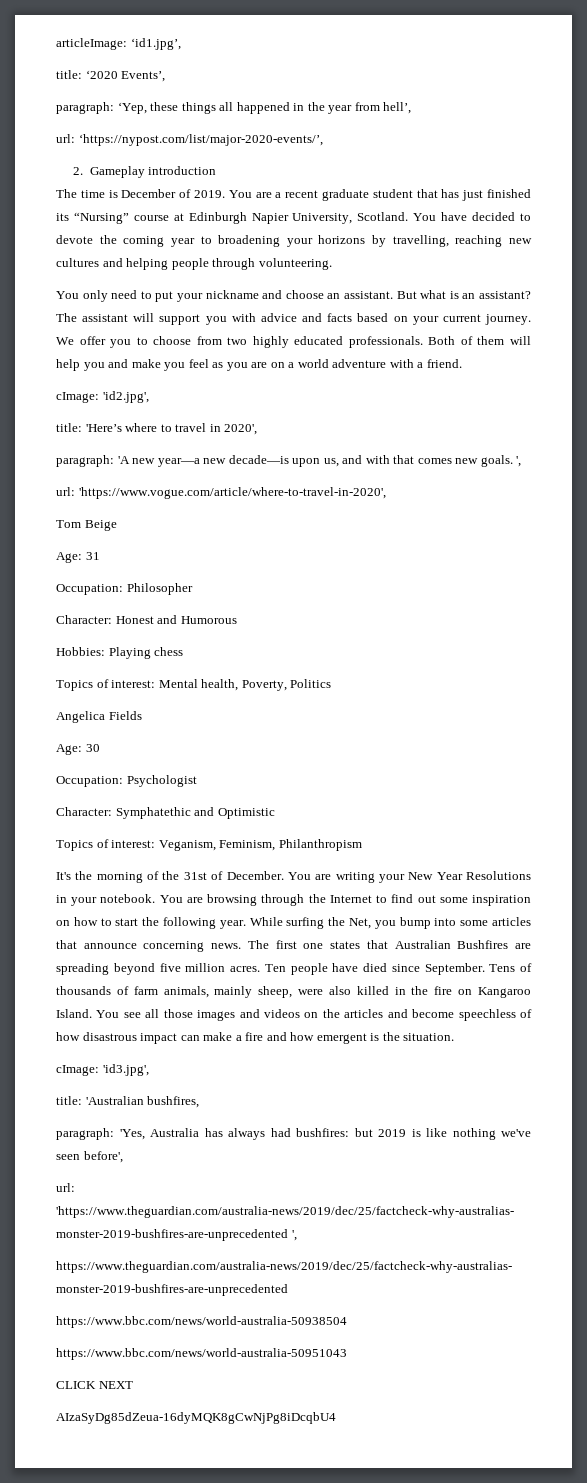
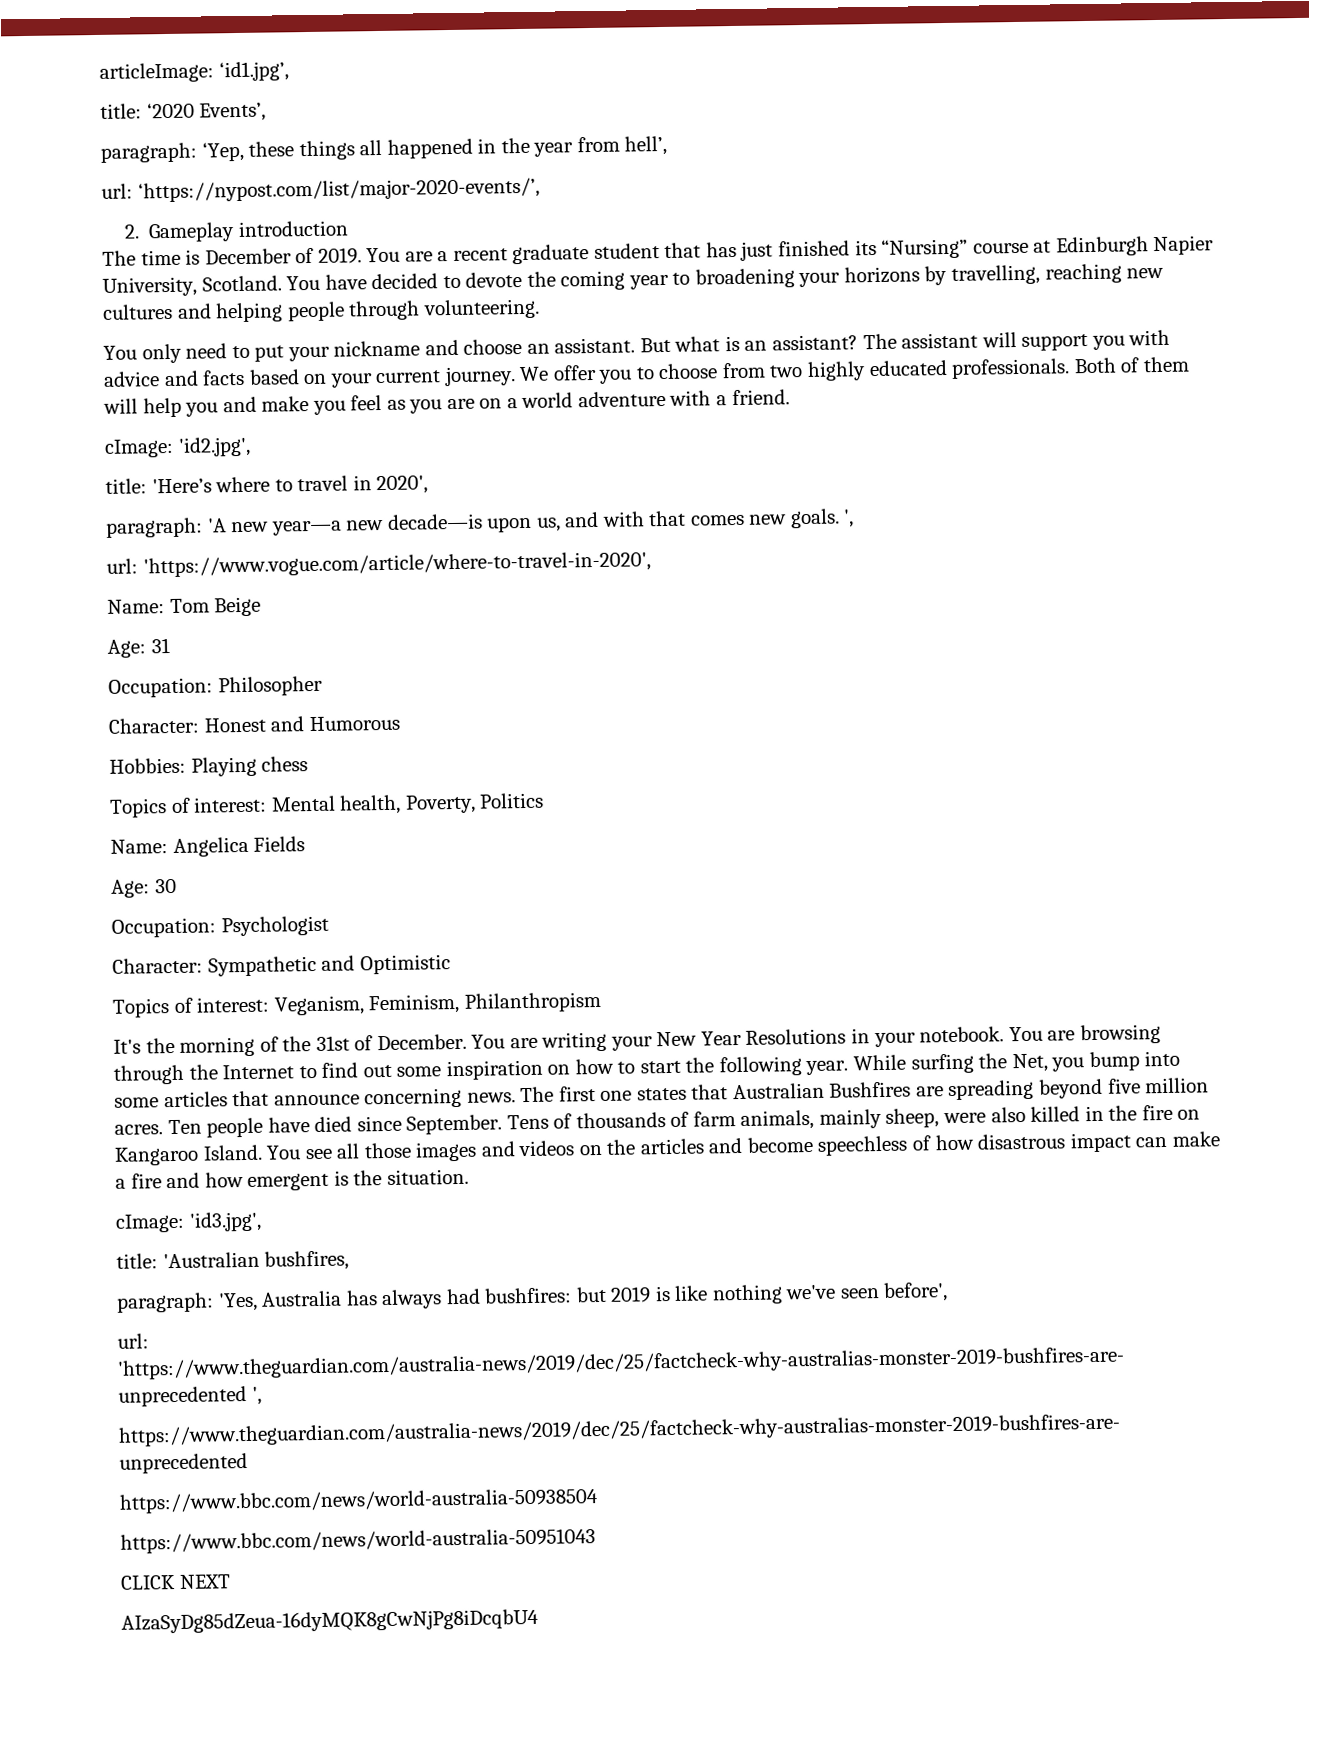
(386, 493) none -> [107,599,165,614] Name:
(332, 683) none -> [110,839,168,854] Name:
[115,807,191,819] Symphatethic -> [207,955,317,977] Sympathetic

